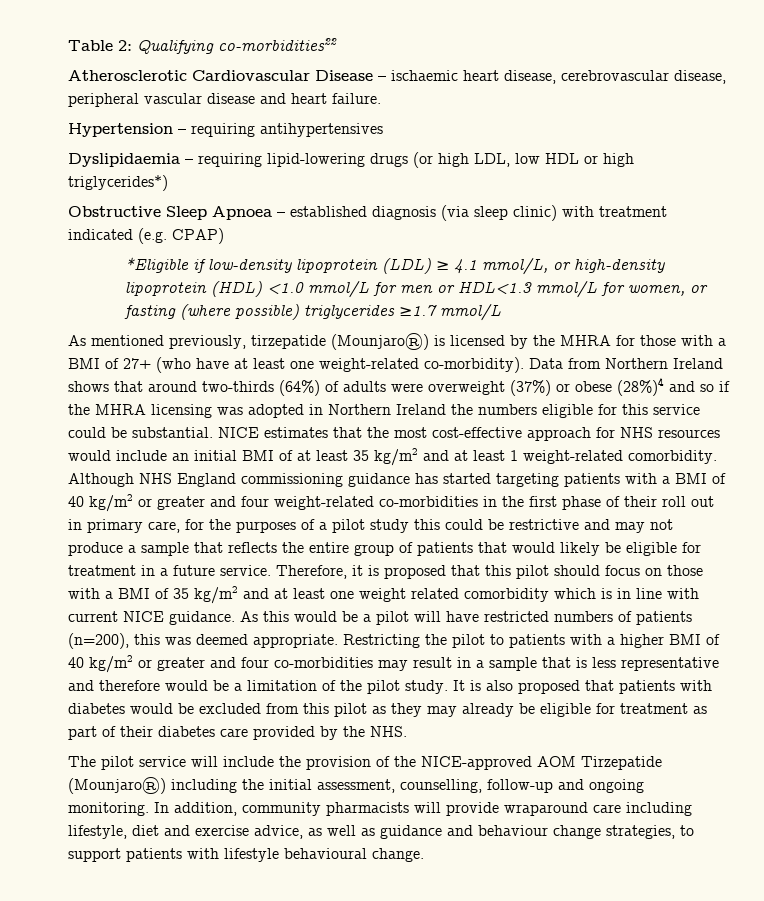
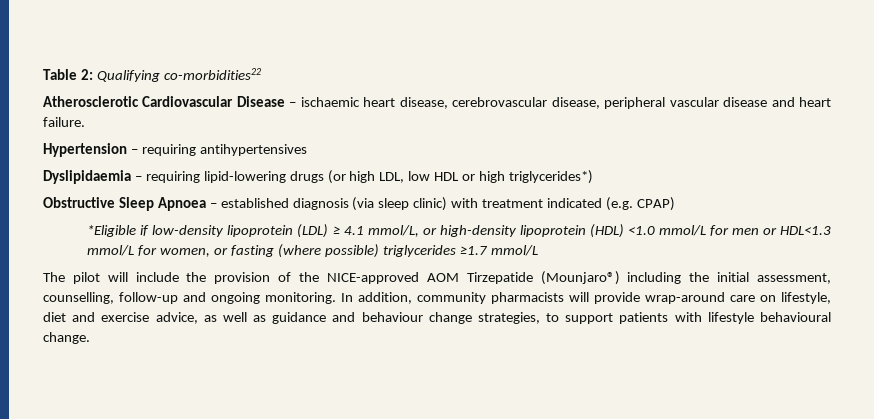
[68,333,726,350] [68,357,723,373] [68,377,730,396] [68,404,700,418] [68,427,720,441] [68,448,717,466] [68,473,726,487] [68,494,714,512] [68,519,673,533] [68,542,701,556] [68,565,703,579] [68,586,699,604] [68,611,692,625] [68,633,720,649] [68,655,719,673] [68,680,712,694] [68,703,707,717] [68,726,407,740] // As mentioned previously, tirzepatide (Mounjaro®) is licensed by the MHRA for those with a BMI of 27+ (who have at least one weight-related co-morbidity). Data from Northern Ireland shows that around two-thirds (64%) of adults were overweight (37%) or obese (28%)4 and so if the MHRA licensing was adopted in Northern Ireland the numbers eligible for this service could be substantial. NICE estimates that the most cost-effective approach for NHS resources would include an initial BMI of at least 35 kg/m2 and at least 1 weight-related comorbidity. Although NHS England commissioning guidance has started targeting patients with a BMI of 40 kg/m2 or greater and four weight-related co-morbidities in the first phase of their roll out in primary care, for the purposes of a pilot study this could be restrictive and may not produce a sample that reflects the entire group of patients that would likely be eligible for treatment in a future service. Therefore, it is proposed that this pilot should focus on those with a BMI of 35 kg/m2 and at least one weight related comorbidity which is in line with current NICE guidance. As this would be a pilot will have restricted numbers of patients (n=200), this was deemed appropriate. Restricting the pilot to patients with a higher BMI of 40 kg/m2 or greater and four co-morbidities may result in a sample that is less representative and therefore would be a limitation of the pilot study. It is also proposed that patients with diabetes would be excluded from this pilot as they may already be eligible for treatment as part of their diabetes care provided by the NHS. -> (538, 250) none
[139,756,186,767] service -> (100, 278) none
[504,802,692,816] wraparound care including -> [645,292,776,304] wrap-around care on

